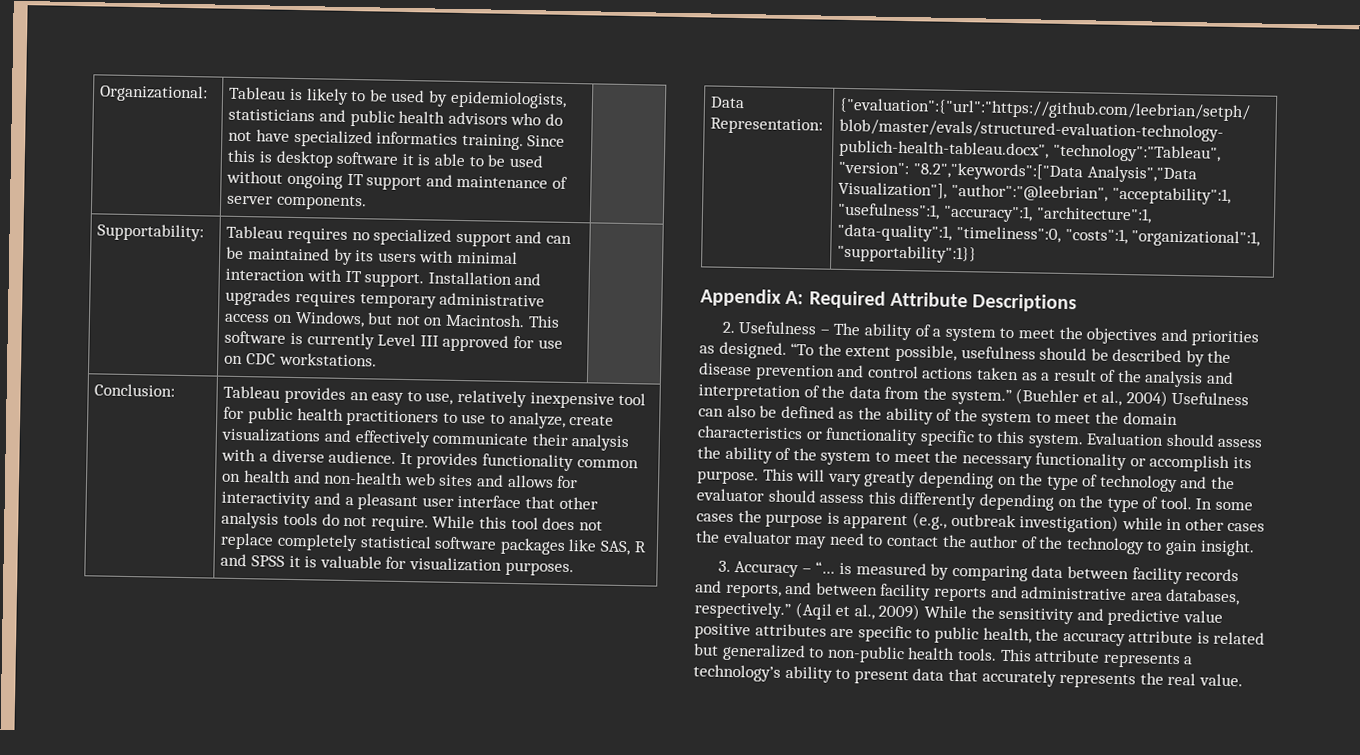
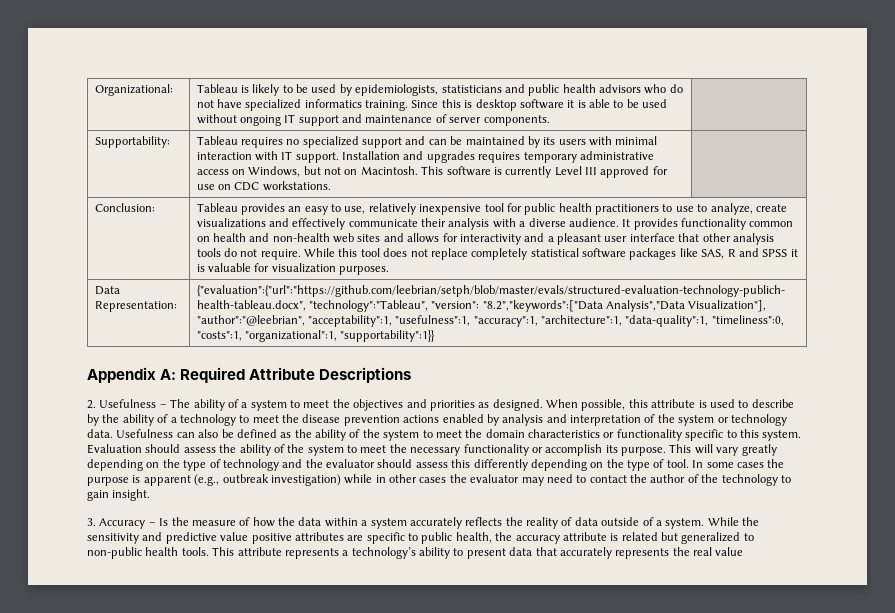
[790,343,1232,367] [699,362,1142,383] “To the extent possible, usefulness should be described by the disease prevention and control actions taken as a result of the -> [546,399,794,411] [87,414,499,426] When possible, this attribute is used to describe by the ability of a technology to meet the disease prevention actions enabled by
[848,386,1168,407] data from the system.” (Buehler et al., 2004) -> [678,414,787,426] [87,429,113,438] system or technology data.
[815,561,1240,585] [695,580,1241,606] [694,601,921,621] “… is measured by comparing data between facility records and reports, and between facility reports and administrative area databases, respectively.” (Aqil et al., 2009) -> [159,517,705,529] Is the measure of how the data within a system accurately reflects the reality of data outside of a system.
[1198,673,1243,687] value. -> [715,547,744,556] value

